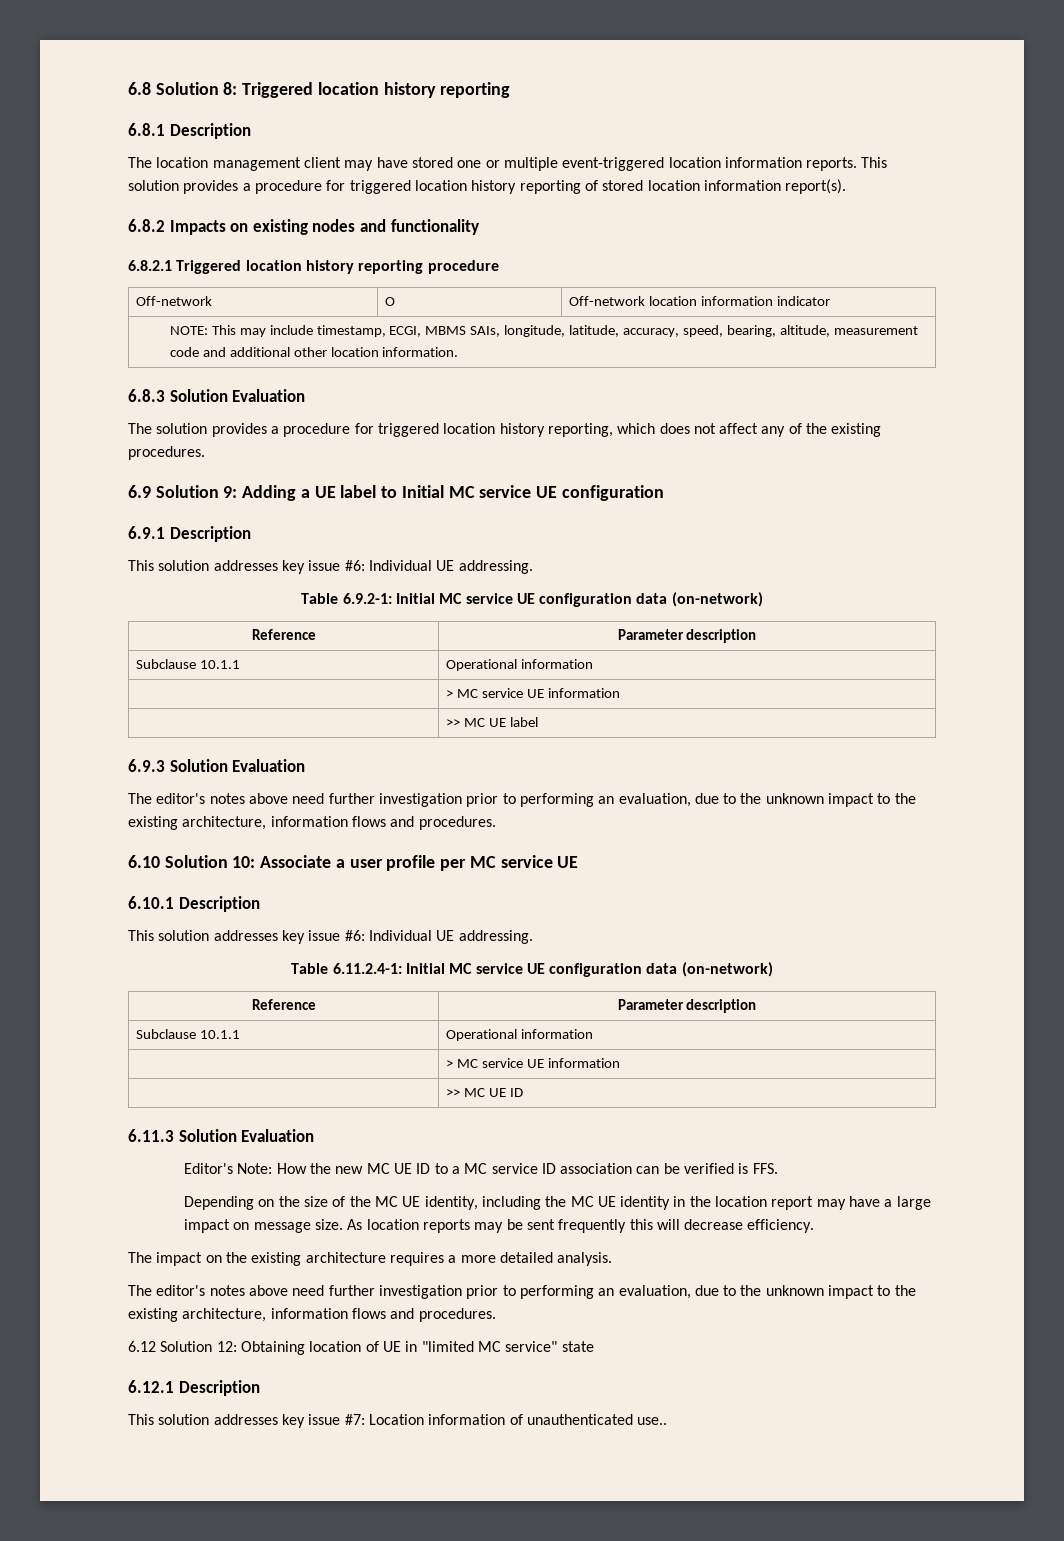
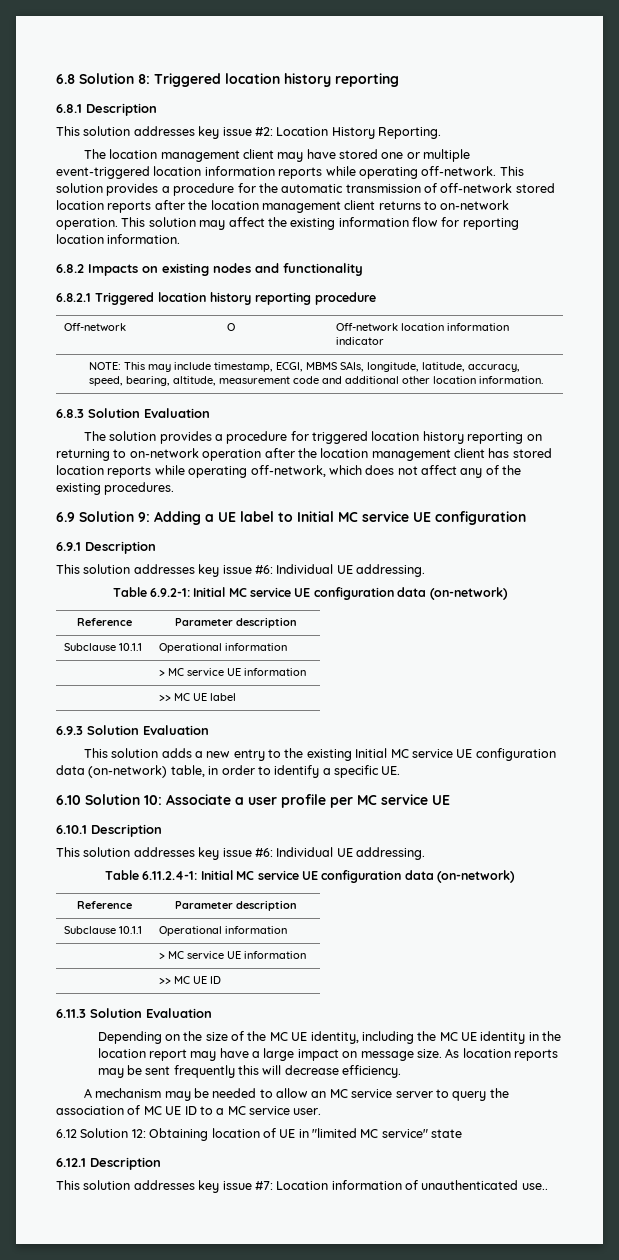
(251, 131) none -> [56,126,441,139] // This solution addresses key issue #2: Location History Reporting.
[806,157,858,171] reports. -> [278,166,497,179] reports while operating off-network.
[349,179,847,194] triggered location history reporting of stored location information report(s). -> [258,183,555,193] [56,200,510,213] [56,217,519,230] [56,234,181,244] the automatic transmission of off-network stored location reports after the location management client returns to on-network operation. This solution may affect the existing information flow for reporting location information.
[547,423,613,437] reporting, -> [467,432,542,444] [56,448,552,461] [56,465,326,478] reporting on returning to on-network operation after the location management client has stored location reports while operating off-network,
[128,793,916,807] [128,816,496,830] The editor's notes above need further investigation prior to performing an evaluation, due to the unknown impact to the existing architecture, information flows and procedures. -> [83,748,556,761] [56,765,401,778] This solution adds a new entry to the existing Initial MC service UE configuration data (on-network) table, in order to identify a specific UE.
[183,1163,778,1174] // Editor's Note: How the new MC UE ID to a MC service ID association can be verified is FFS. -> (212, 1013) none
[128,1252,613,1266] [128,1285,916,1299] [128,1308,496,1322] The impact on the existing architecture requires a more detailed analysis. // The editor's notes above need further investigation prior to performing an evaluation, due to the unknown impact to the existing architecture, information flows and procedures. -> [83,1088,509,1101] [56,1105,322,1115] A mechanism may be needed to allow an MC service server to query the association of MC UE ID to a MC service user.

